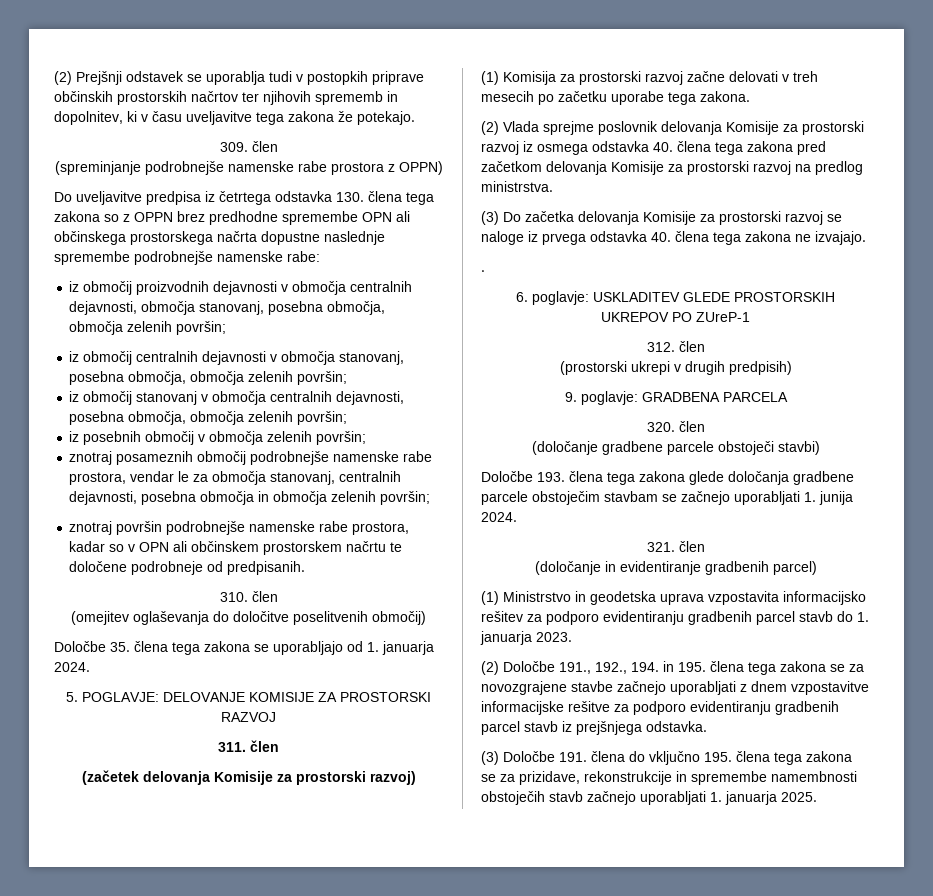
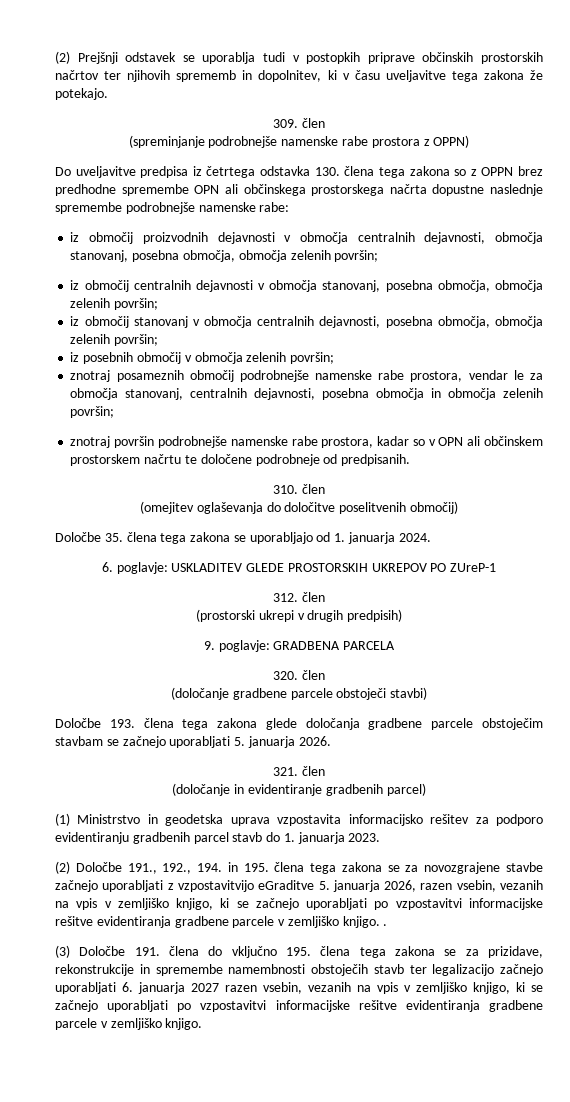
[66,692,431,702] [221,712,276,722] [218,740,279,752] [81,770,416,785] [481,71,818,85] [481,91,750,105] [481,121,864,135] [481,141,826,155] [481,161,863,175] [481,181,553,192] [481,211,842,225] [481,231,866,245] [481,270,485,272] // 5. POGLAVJE: DELOVANJE KOMISIJE ZA PROSTORSKI RAZVOJ // 311. člen // (začetek delovanja Komisije za prostorski razvoj) // (1) Komisija za prostorski razvoj začne delovati v treh mesecih po začetku uporabe tega zakona. // (2) Vlada sprejme poslovnik delovanja Komisije za prostorski razvoj iz osmega odstavka 40. člena tega zakona pred začetkom delovanja Komisije za prostorski razvoj na predlog ministrstva. // (3) Do začetka delovanja Komisije za prostorski razvoj se naloge iz prvega odstavka 40. člena tega zakona ne izvajajo. // . -> (431, 537) none
[804,491,853,505] [481,512,517,522] 1. junija 2024. -> [234,736,331,748] 5. januarja 2026.
[751,681,869,695] [481,701,839,715] [481,721,707,735] dnem vzpostavitve informacijske rešitve za podporo evidentiranju gradbenih parcel stavb iz prejšnjega odstavka. -> [177,880,543,892] [55,898,543,910] [55,916,388,928] vzpostavitvijo eGraditve 5. januarja 2026, razen vsebin, vezanih na vpis v zemljiško knjigo, ki se začnejo uporabljati po vzpostavitvi informacijske rešitve evidentiranja gradbene parcele v zemljiško knjigo. .
[587,791,817,805] začnejo uporabljati 1. januarja 2025. -> [409,964,543,976] [55,982,543,994] [55,1000,543,1012] [55,1018,203,1030] ter legalizacijo začnejo uporabljati 6. januarja 2027 razen vsebin, vezanih na vpis v zemljiško knjigo, ki se začnejo uporabljati po vzpostavitvi informacijske rešitve evidentiranja gradbene parcele v zemljiško knjigo.

